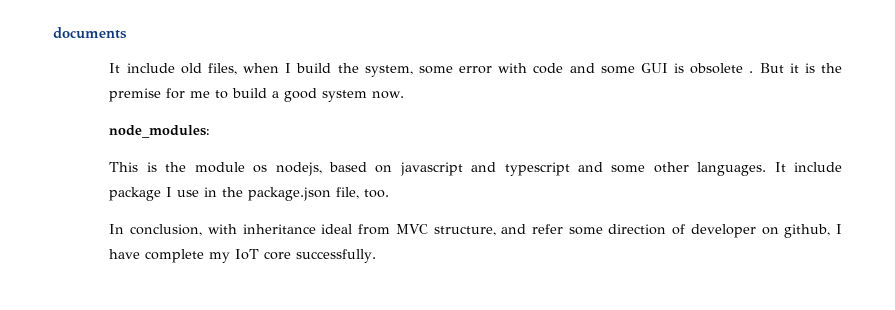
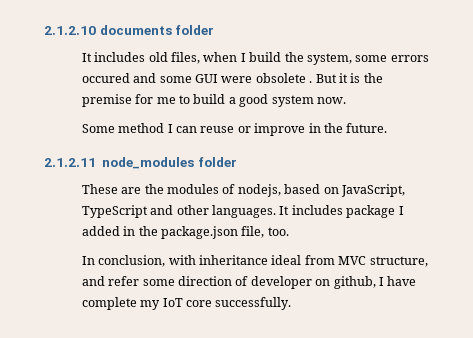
(53, 33) none -> [44,26,96,35] 2.1.2.10
[109,63,175,73] // It include -> [175,25,215,35] [81,52,146,62] folder // It includes
[459,63,564,74] error with code -> [390,55,429,62] [81,73,130,83] errors occured
[674,63,685,73] is -> [221,76,253,83] were
[109,125,211,138] [109,162,646,176] node_modules: // This is the module os nodejs, based on javascript and typescript and some -> [81,123,388,136] [44,157,237,169] [81,184,405,197] [81,205,174,218] Some method I can reuse or improve in the future. // 2.1.2.11 node_modules folder // These are the modules of nodejs, based on JavaScript, TypeScript and
[793,162,842,172] include -> [291,205,343,215] includes
[177,190,200,197] use -> [81,226,120,236] added

